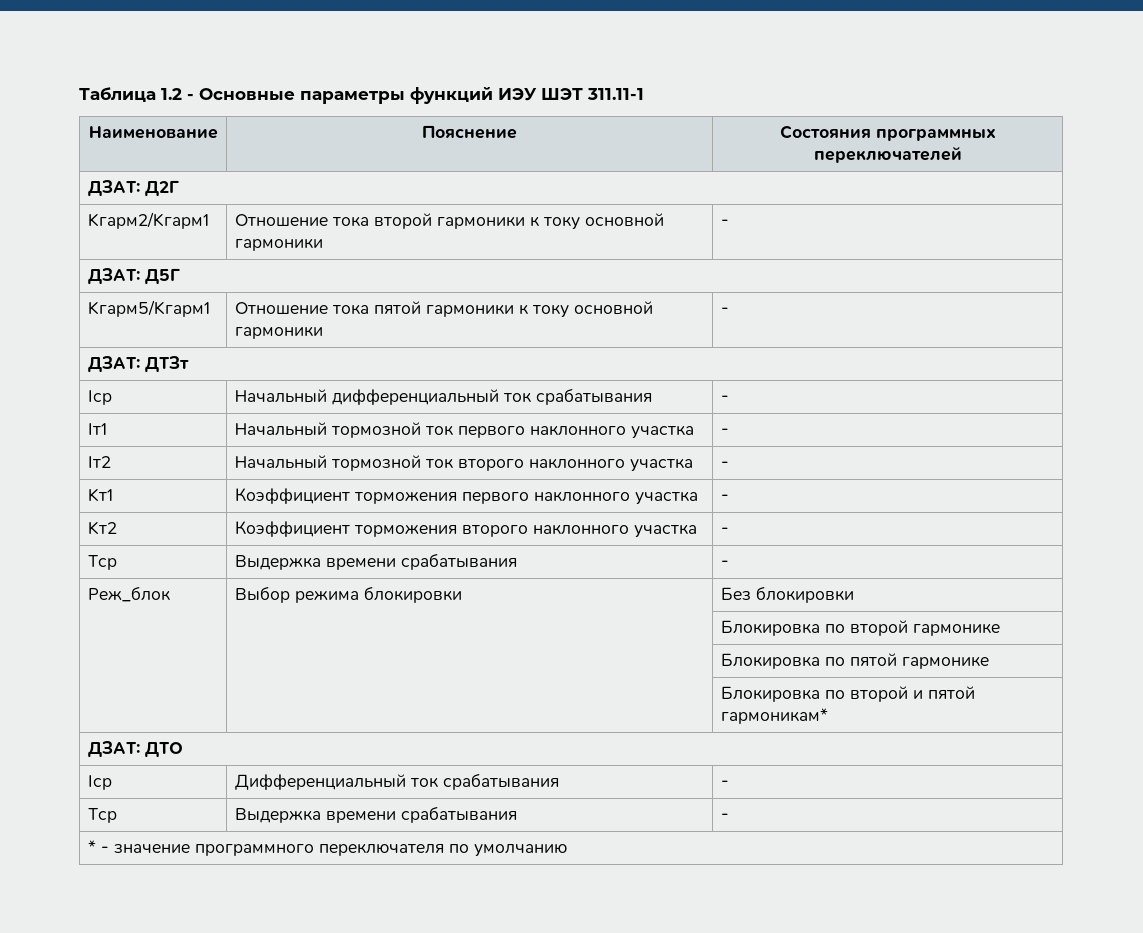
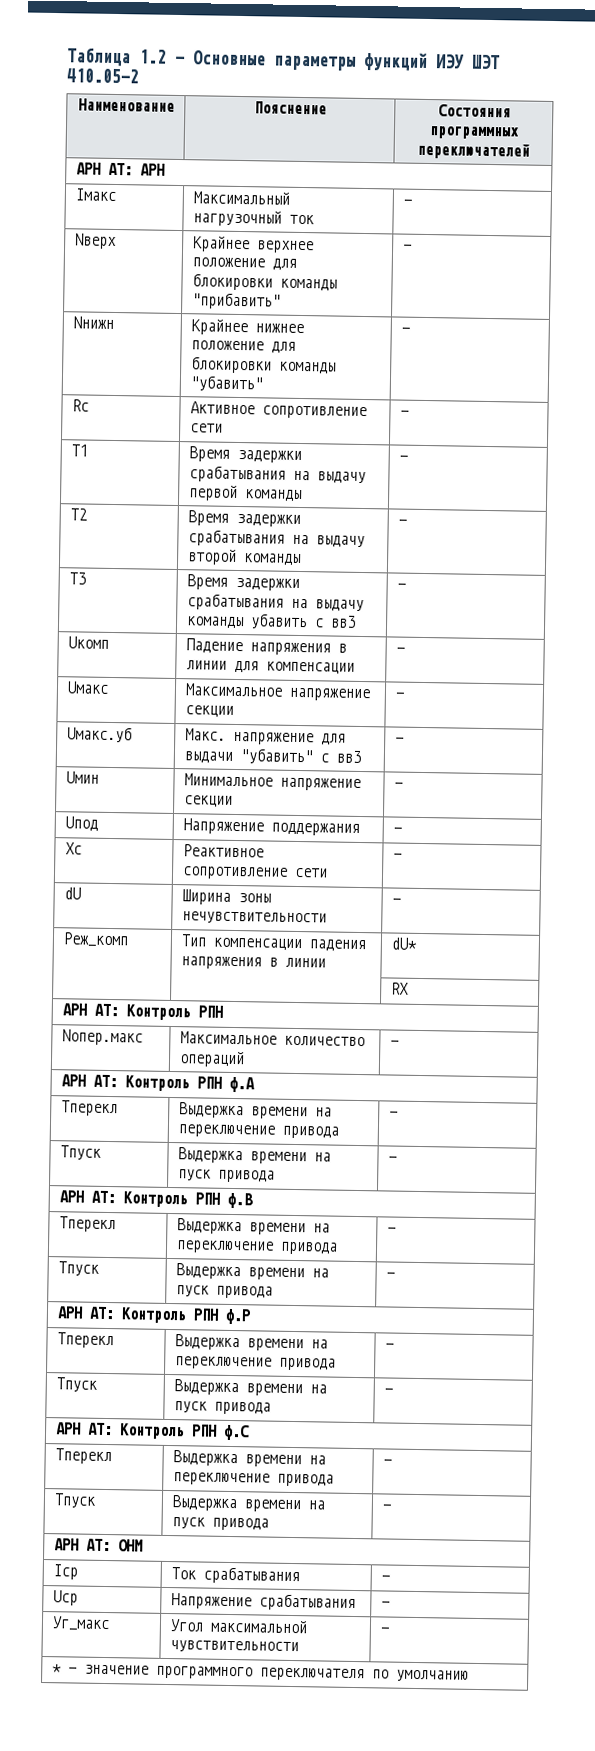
[587,88,644,100] 311.11-1 -> [66,68,139,84] 410.05-2
[87,180,179,197] [87,212,209,229] [234,213,664,230] [234,238,323,251] [720,219,729,226] [87,268,180,285] [87,300,210,317] [234,301,653,318] [234,326,323,339] [720,307,729,314] [87,356,189,373] [87,390,112,405] [234,388,652,405] [720,395,729,402] [87,423,107,435] [234,422,694,439] [720,428,729,435] [87,456,111,468] [234,455,693,472] [720,461,729,468] [87,488,113,502] [234,487,698,505] [720,494,729,501] [87,521,117,535] [234,520,697,538] [720,527,729,534] [87,555,117,570] [234,553,517,570] [720,560,729,567] [87,586,171,602] [234,586,462,603] [720,586,854,603] [720,620,1000,636] [720,653,989,669] [720,686,975,702] [720,708,828,724] [87,741,183,758] [87,775,112,790] [234,773,559,790] [720,780,729,787] [87,808,117,823] [234,806,517,823] ДЗАТ: Д2Г // Kгарм2/Kгарм1 | Отношение тока второй гармоники к току основной гармоники | - // ДЗАТ: Д5Г // Kгарм5/Kгарм1 | Отношение тока пятой гармоники к току основной гармоники | - // ДЗАТ: ДТЗт // Iср | Начальный дифференциальный ток срабатывания | - // Iт1 | Начальный тормозной ток первого наклонного участка | - // Iт2 | Начальный тормозной ток второго наклонного участка | - // Kт1 | Коэффициент торможения первого наклонного участка | - // Kт2 | Коэффициент торможения второго наклонного участка | - // Tср | Выдержка времени срабатывания | - // Реж_блок | Выбор режима блокировки | Без блокировки // | | Блокировка по второй гармонике // | | Блокировка по пятой гармонике // | | Блокировка по второй и пятой гармоникам* // ДЗАТ: ДТО // Iср | Дифференциальный ток срабатывания | - // Tср | Выдержка времени срабатывания -> [75,162,166,176] [74,188,116,201] [192,190,290,205] [192,209,314,227] [402,199,412,206] [74,233,117,250] [192,235,314,254] [191,257,297,270] [191,273,337,291] [191,292,281,310] [402,244,412,251] [72,316,114,329] [190,318,304,336] [190,340,296,353] [190,356,336,374] [189,375,264,393] [400,327,410,334] [71,399,89,412] [189,401,367,420] [189,423,223,433] [399,410,409,417] [70,444,88,457] [188,446,302,464] [188,465,366,485] [188,484,302,502] [398,455,408,462] [69,508,87,521] [187,510,301,528] [187,529,365,549] [186,548,301,565] [397,519,407,526] [68,572,86,585] [186,574,300,591] [186,593,364,613] [185,613,356,631] [396,583,406,590] [67,636,109,649] [185,638,347,656] [185,660,355,674] [395,647,405,654] [66,681,109,694] [184,683,371,702] [184,705,234,717] [394,692,404,699] [66,726,132,744] [184,728,346,746] [183,748,362,766] [394,737,404,744] [65,771,99,784] [183,773,361,791] [183,795,233,807] [393,782,403,789] [64,816,98,831] [182,818,360,836] [392,827,402,834] [64,842,82,855] [182,844,264,858] [181,866,328,880] [392,853,402,860] [63,887,81,900] [181,889,271,905] [181,911,327,926] [391,898,401,905] [62,932,129,948] [180,934,366,952] [180,956,326,970] [390,937,418,950] [390,982,409,995] [61,1003,224,1021] [61,1029,143,1046] [179,1031,365,1047] [178,1050,245,1068] [389,1040,399,1047] [60,1074,255,1093] [60,1100,118,1117] [178,1102,332,1120] [177,1124,339,1139] [388,1111,398,1118] [59,1145,101,1161] [177,1147,331,1165] [177,1169,275,1183] [387,1156,397,1163] [58,1190,253,1209] [58,1216,116,1233] [176,1218,330,1236] [175,1240,338,1255] [386,1227,396,1234] [57,1261,99,1277] [175,1263,329,1281] [175,1285,273,1299] [385,1272,395,1279] [56,1306,252,1325] [56,1332,114,1349] [174,1334,328,1352] [174,1356,336,1371] [384,1343,394,1350] [55,1377,97,1393] [173,1379,327,1397] [173,1401,271,1415] [383,1388,393,1395] [54,1422,250,1441] [54,1448,112,1465] [172,1450,326,1468] [172,1472,334,1487] [382,1459,392,1466] [53,1493,96,1509] [171,1495,325,1513] [171,1517,269,1531] [381,1504,391,1511] [53,1538,144,1552] [52,1564,78,1580] [170,1566,300,1585] [380,1575,390,1582] [52,1590,78,1606] [170,1593,356,1612] [380,1601,390,1608] [51,1616,110,1632] [169,1618,308,1634] [169,1640,299,1655] АРН АТ: АРН // Iмакс | Максимальный нагрузочный ток | - // Nверх | Крайнее верхнее положение для блокировки команды "прибавить" | - // Nнижн | Крайнее нижнее положение для блокировки команды "убавить" | - // Rc | Активное сопротивление сети | - // T1 | Время задержки срабатывания на выдачу первой команды | - // T2 | Время задержки срабатывания на выдачу второй команды | - // T3 | Время задержки срабатывания на выдачу команды убавить с вв3 | - // Uкомп | Падение напряжения в линии для компенсации | - // Uмакс | Максимальное напряжение секции | - // Uмакс.уб | Макс. напряжение для выдачи "убавить" с вв3 | - // Uмин | Минимальное напряжение секции | - // Uпод | Напряжение поддержания | - // Xc | Реактивное сопротивление сети | - // dU | Ширина зоны нечувствительности | - // Реж_комп | Тип компенсации падения напряжения в линии | dU* // | | RX // АРН АТ: Контроль РПН // Nопер.макс | Максимальное количество операций | - // АРН АТ: Контроль РПН ф.А // Tперекл | Выдержка времени на переключение привода | - // Tпуск | Выдержка времени на пуск привода | - // АРН АТ: Контроль РПН ф.В // Tперекл | Выдержка времени на переключение привода | - // Tпуск | Выдержка времени на пуск привода | - // АРН АТ: Контроль РПН ф.Р // Tперекл | Выдержка времени на переключение привода | - // Tпуск | Выдержка времени на пуск привода | - // АРН АТ: Контроль РПН ф.С // Tперекл | Выдержка времени на переключение привода | - // Tпуск | Выдержка времени на пуск привода | - // АРН АТ: ОНМ // Iср | Ток срабатывания | - // Uср | Напряжение срабатывания | - // Уг_макс | Угол максимальной чувствительности

